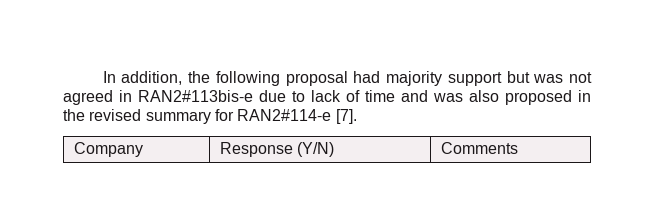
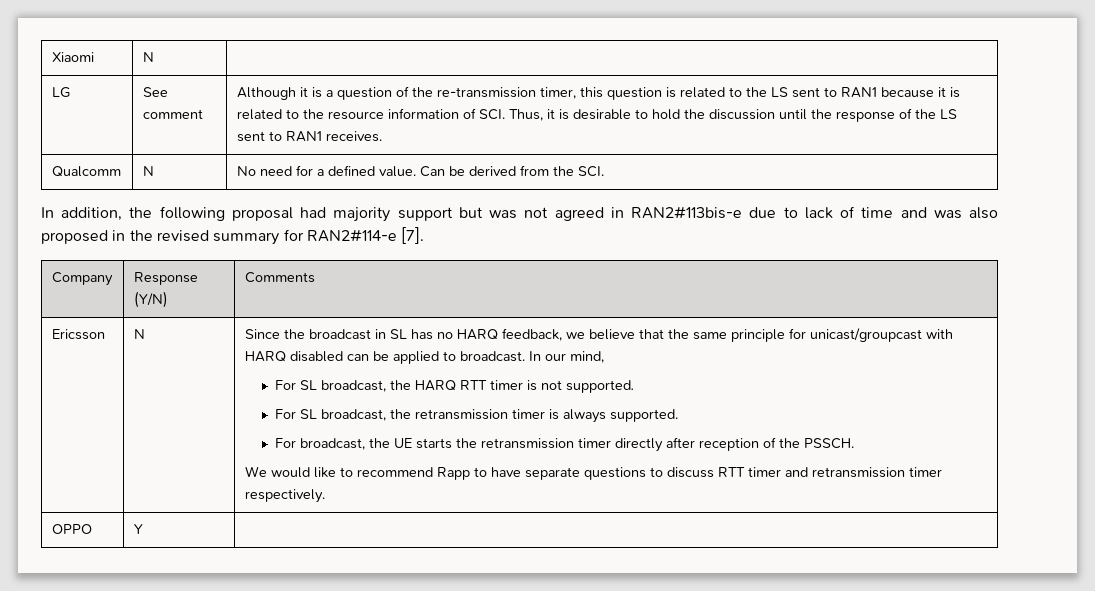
(102, 77) none -> [51,52,94,62] [142,52,154,62] [51,87,71,98] [142,87,168,97] [142,109,203,119] [236,86,960,100] [236,108,957,122] [236,131,382,142] [51,166,121,177] [142,166,154,176] [236,165,604,177] Xiaomi | N | // LG | See comment | Although it is a question of the re-transmission timer, this question is related to the LS sent to RAN1 because it is related to the resource information of SCI. Thus, it is desirable to hold the discussion until the response of the LS sent to RAN1 receives. // Qualcomm | N | No need for a defined value. Can be derived from the SCI. //
(518, 148) none -> [51,329,105,340] [133,329,145,339] [244,328,953,342] [244,351,604,364] [274,380,634,393] [274,409,678,423] [274,437,854,452] [244,466,942,480] [244,489,325,503] [51,524,92,534] [133,524,143,534] // Ericsson | N | Since the broadcast in SL has no HARQ feedback, we believe that the same principle for unicast/groupcast with HARQ disabled can be applied to broadcast. In our mind, // For SL broadcast, the HARQ RTT timer is not supported. // For SL broadcast, the retransmission timer is always supported. // For broadcast, the UE starts the retransmission timer directly after reception of the PSSCH. // We would like to recommend Rapp to have separate questions to discuss RTT timer and retransmission timer respectively. // OPPO | Y |

